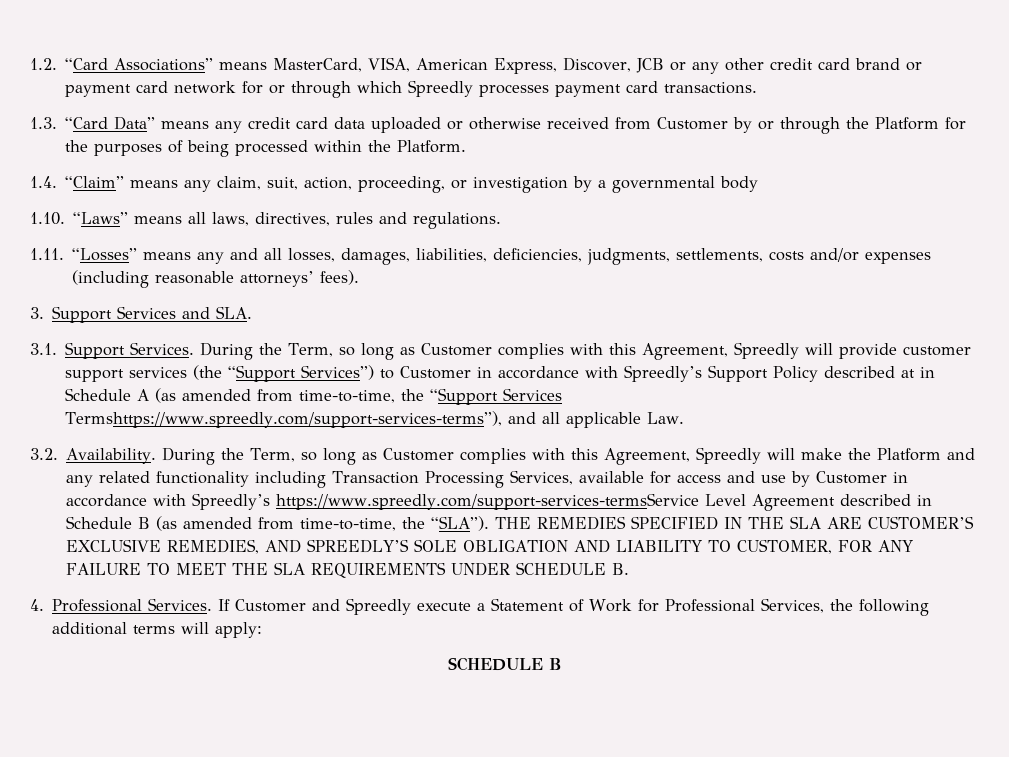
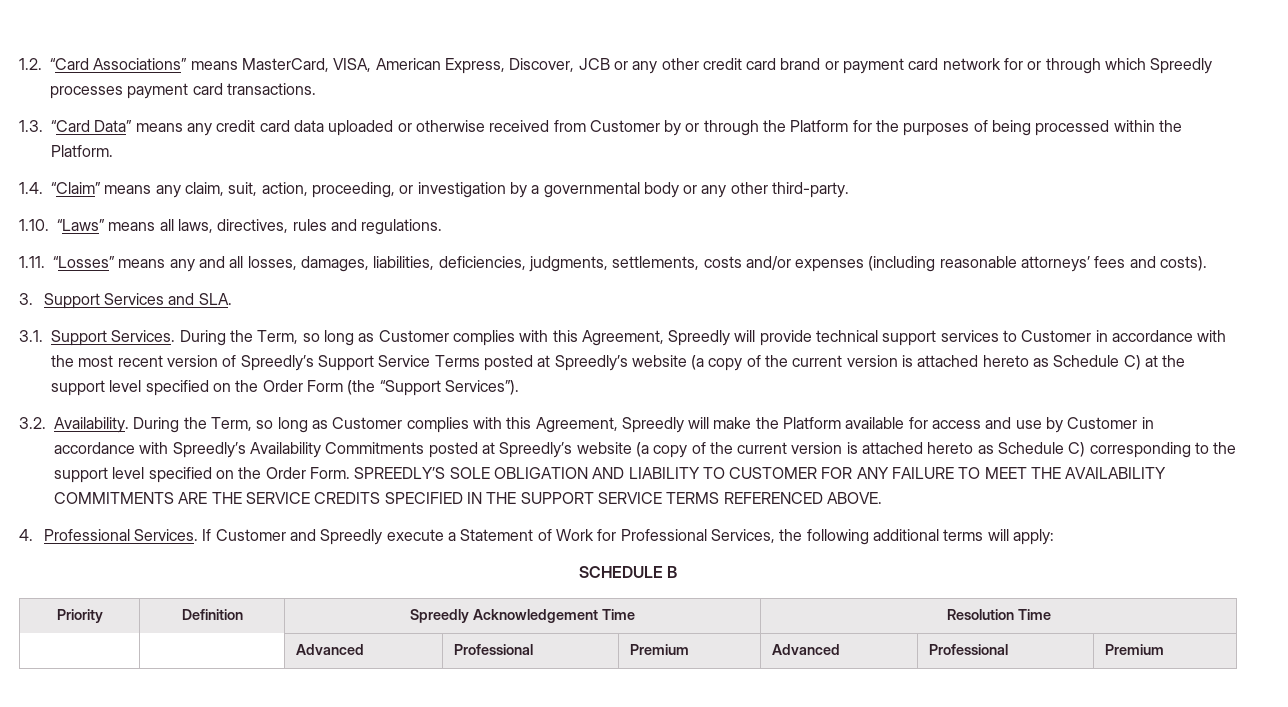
(759, 184) none -> [683,182,850,198] or any other third-party.
[320,270,360,285] fees). -> [1094,256,1208,271] fees and costs).
[903,346,972,356] customer -> [816,330,879,342] technical
[193,365,375,382] (the “Support Services”) -> (999, 336) none
[624,365,936,382] [65,388,563,405] [65,411,685,428] Spreedly’s Support Policy described at in Schedule A (as amended from time-to-time, the “Support Services Termshttps://www.spreedly.com/support-services-terms”), and all applicable Law. -> [51,355,1186,371] [51,380,519,396] the most recent version of Spreedly’s Support Service Terms posted at Spreedly’s website (a copy of the current version is attached hereto as Schedule C) at the support level specified on the Order Form (the “Support Services”).
[947,448,976,460] [66,470,574,488] and any related functionality including Transaction Processing Services, -> (842, 423) none
[276,493,933,511] [66,516,975,531] [66,539,302,554] https://www.spreedly.com/support-services-termsService Level Agreement described in Schedule B (as amended from time-to-time, the “SLA”). THE REMEDIES SPECIFIED IN THE SLA ARE CUSTOMER’S EXCLUSIVE REMEDIES, AND -> [249,442,1237,458] [54,467,350,483] Availability Commitments posted at Spreedly’s website (a copy of the current version is attached hereto as Schedule C) corresponding to the support level specified on the Order Form.
[737,539,833,554] CUSTOMER, -> [729,467,818,479] CUSTOMER
[274,562,630,578] SLA REQUIREMENTS UNDER SCHEDULE B. -> [1065,467,1167,479] [54,492,882,504] AVAILABILITY COMMITMENTS ARE THE SERVICE CREDITS SPECIFIED IN THE SUPPORT SERVICE TERMS REFERENCED ABOVE.
(562, 664) none -> [56,609,103,623] [181,609,243,620] [410,609,635,623] [946,609,1051,620] [295,644,364,655] [453,644,533,655] [629,644,689,655] [771,644,840,655] [928,644,1008,655] [1104,644,1164,655] // Priority | Definition | Spreedly Acknowledgement Time | Resolution Time // | | Advanced | Professional | Premium | Advanced | Professional | Premium

